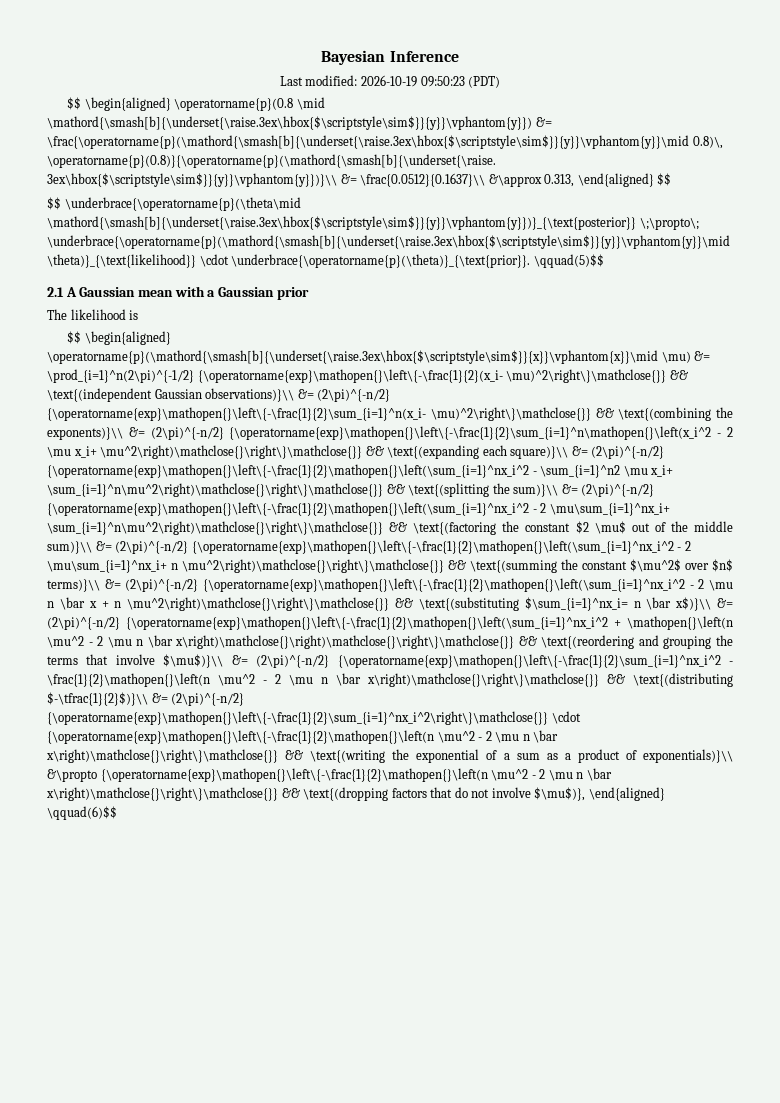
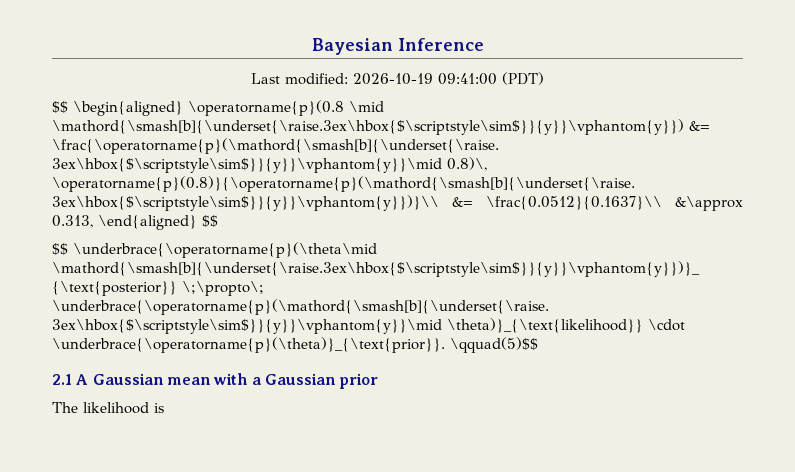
[420,76,465,87] 09:50:23 -> [438,73,497,85] 09:41:00
[67,331,171,345] [47,350,711,364] [47,369,688,383] [47,388,391,402] [47,407,733,421] [47,426,733,440] [47,445,665,459] [47,464,674,478] [47,483,655,497] [47,502,670,516] [47,521,734,535] [47,540,691,554] [47,559,733,573] [47,578,733,592] [47,597,733,611] [47,616,733,630] [47,635,733,649] [47,654,733,668] [47,673,733,687] [47,692,245,706] [47,711,581,725] [47,730,559,744] [46,749,733,763] [47,768,612,782] [46,787,665,801] [47,806,117,820] // $$ \begin{aligned} \operatorname{p}(\mathord{\smash[b]{\underset{\raise.3ex\hbox{$\scriptstyle\sim$}}{x}}\vphantom{x}}\mid \mu) &= \prod_{i=1}^n(2\pi)^{-1/2} {\operatorname{exp}\mathopen{}\left\{-\frac{1}{2}(x_i- \mu)^2\right\}\mathclose{}} && \text{(independent Gaussian observations)}\\ &= (2\pi)^{-n/2} {\operatorname{exp}\mathopen{}\left\{-\frac{1}{2}\sum_{i=1}^n(x_i- \mu)^2\right\}\mathclose{}} && \text{(combining the exponents)}\\ &= (2\pi)^{-n/2} {\operatorname{exp}\mathopen{}\left\{-\frac{1}{2}\sum_{i=1}^n\mathopen{}\left(x_i^2 - 2 \mu x_i+ \mu^2\right)\mathclose{}\right\}\mathclose{}} && \text{(expanding each square)}\\ &= (2\pi)^{-n/2} {\operatorname{exp}\mathopen{}\left\{-\frac{1}{2}\mathopen{}\left(\sum_{i=1}^nx_i^2 - \sum_{i=1}^n2 \mu x_i+ \sum_{i=1}^n\mu^2\right)\mathclose{}\right\}\mathclose{}} && \text{(splitting the sum)}\\ &= (2\pi)^{-n/2} {\operatorname{exp}\mathopen{}\left\{-\frac{1}{2}\mathopen{}\left(\sum_{i=1}^nx_i^2 - 2 \mu\sum_{i=1}^nx_i+ \sum_{i=1}^n\mu^2\right)\mathclose{}\right\}\mathclose{}} && \text{(factoring the constant $2 \mu$ out of the middle sum)}\\ &= (2\pi)^{-n/2} {\operatorname{exp}\mathopen{}\left\{-\frac{1}{2}\mathopen{}\left(\sum_{i=1}^nx_i^2 - 2 \mu\sum_{i=1}^nx_i+ n \mu^2\right)\mathclose{}\right\}\mathclose{}} && \text{(summing the constant $\mu^2$ over $n$ terms)}\\ &= (2\pi)^{-n/2} {\operatorname{exp}\mathopen{}\left\{-\frac{1}{2}\mathopen{}\left(\sum_{i=1}^nx_i^2 - 2 \mu n \bar x + n \mu^2\right)\mathclose{}\right\}\mathclose{}} && \text{(substituting $\sum_{i=1}^nx_i= n \bar x$)}\\ &= (2\pi)^{-n/2} {\operatorname{exp}\mathopen{}\left\{-\frac{1}{2}\mathopen{}\left(\sum_{i=1}^nx_i^2 + \mathopen{}\left(n \mu^2 - 2 \mu n \bar x\right)\mathclose{}\right)\mathclose{}\right\}\mathclose{}} && \text{(reordering and grouping the terms that involve $\mu$)}\\ &= (2\pi)^{-n/2} {\operatorname{exp}\mathopen{}\left\{-\frac{1}{2}\sum_{i=1}^nx_i^2 - \frac{1}{2}\mathopen{}\left(n \mu^2 - 2 \mu n \bar x\right)\mathclose{}\right\}\mathclose{}} && \text{(distributing $-\tfrac{1}{2}$)}\\ &= (2\pi)^{-n/2} {\operatorname{exp}\mathopen{}\left\{-\frac{1}{2}\sum_{i=1}^nx_i^2\right\}\mathclose{}} \cdot {\operatorname{exp}\mathopen{}\left\{-\frac{1}{2}\mathopen{}\left(n \mu^2 - 2 \mu n \bar x\right)\mathclose{}\right\}\mathclose{}} && \text{(writing the exponential of a sum as a product of exponentials)}\\ &\propto {\operatorname{exp}\mathopen{}\left\{-\frac{1}{2}\mathopen{}\left(n \mu^2 - 2 \mu n \bar x\right)\mathclose{}\right\}\mathclose{}} && \text{(dropping factors that do not involve $\mu$)}, \end{aligned} \qquad(6)$$ -> (164, 408) none

